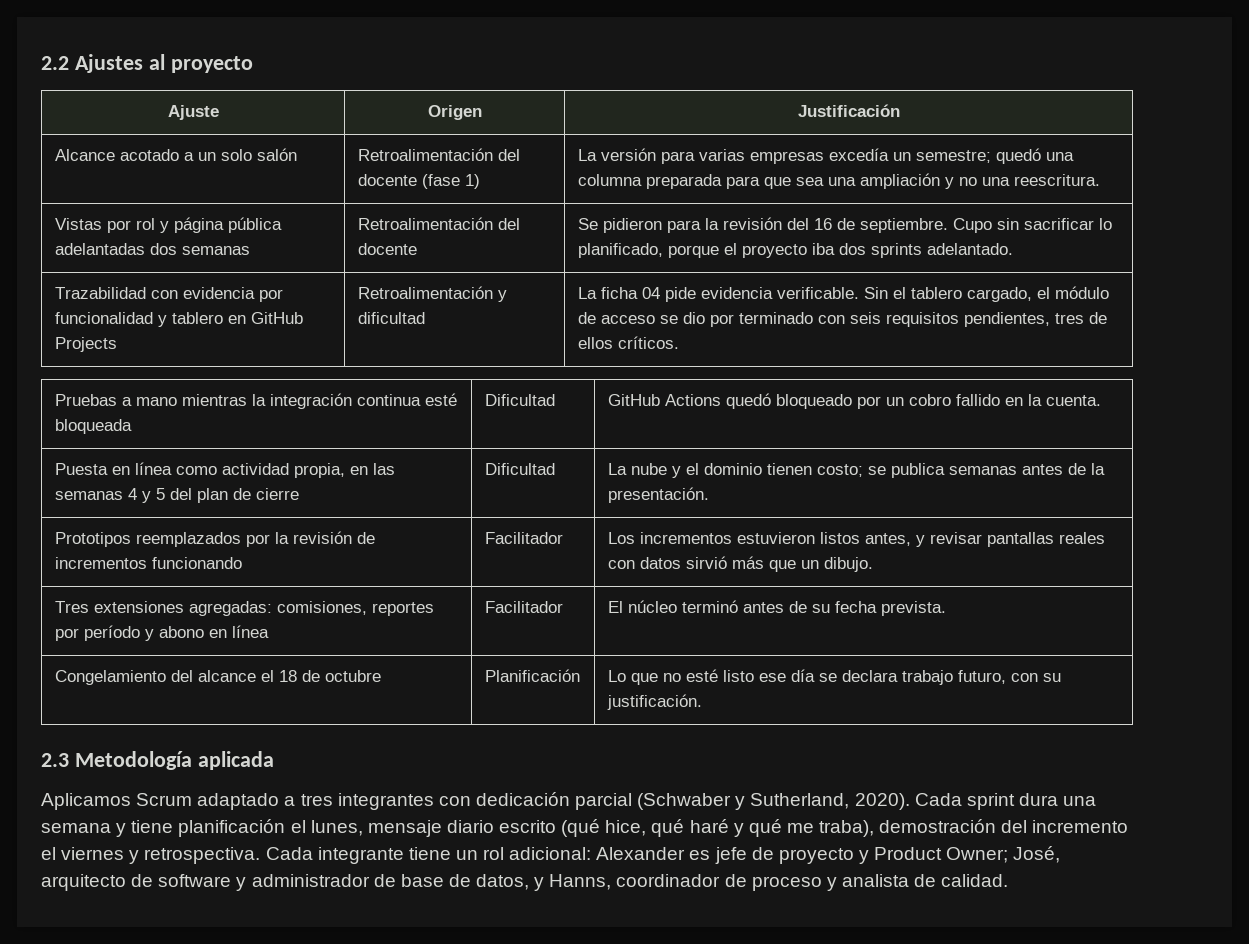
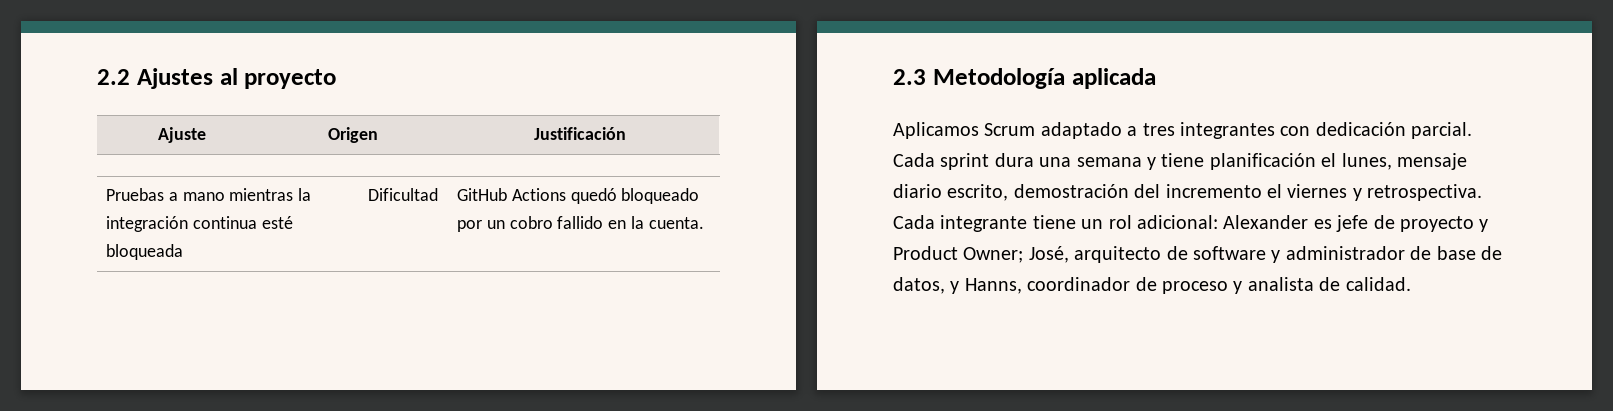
[54,148,297,161] [357,148,520,161] [357,174,480,189] [577,148,1074,164] [577,173,1100,189] [54,217,282,233] [54,243,250,255] [357,217,520,230] [357,243,417,255] [577,217,1112,233] [577,243,1013,258] [54,287,283,302] [54,312,303,327] [54,337,117,352] [357,286,507,302] [357,312,425,324] [577,286,1109,302] [577,312,1107,327] [577,336,679,349] // Alcance acotado a un solo salón | Retroalimentación del docente (fase 1) | La versión para varias empresas excedía un semestre; quedó una columna preparada para que sea una ampliación y no una reescritura. // Vistas por rol y página pública adelantadas dos semanas | Retroalimentación del docente | Se pidieron para la revisión del 16 de septiembre. Cupo sin sacrificar lo planificado, porque el proyecto iba dos sprints adelantado. // Trazabilidad con evidencia por funcionalidad y tablero en GitHub Projects | Retroalimentación y dificultad | La ficha 04 pide evidencia verificable. Sin el tablero cargado, el módulo de acceso se dio por terminado con seis requisitos pendientes, tres de ellos críticos. -> (626, 133) none
[54,462,395,478] [54,488,299,503] [484,463,555,475] [607,463,1105,478] [607,487,709,503] [54,531,375,547] [54,557,242,569] [484,532,563,544] [607,532,1105,547] [607,556,873,572] [54,601,434,616] [54,625,269,641] [484,601,563,613] [607,600,946,616] [54,670,381,685] [484,669,580,682] [607,669,1061,685] [606,694,702,710] // Puesta en línea como actividad propia, en las semanas 4 y 5 del plan de cierre | Dificultad | La nube y el dominio tienen costo; se publica semanas antes de la presentación. // Prototipos reemplazados por la revisión de incrementos funcionando | Facilitador | Los incrementos estuvieron listos antes, y revisar pantallas reales con datos sirvió más que un dibujo. // Tres extensiones agregadas: comisiones, reportes por período y abono en línea | Facilitador | El núcleo terminó antes de su fecha prevista. // Congelamiento del alcance el 18 de octubre | Planificación | Lo que no esté listo ese día se declara trabajo futuro, con su justificación. -> (704, 223) none
[575,793,910,810] parcial (Schwaber y Sutherland, 2020). -> [1411,122,1473,139] parcial.
[499,819,875,837] escrito (qué hice, qué haré y qué me traba), -> [947,184,1009,201] escrito,

